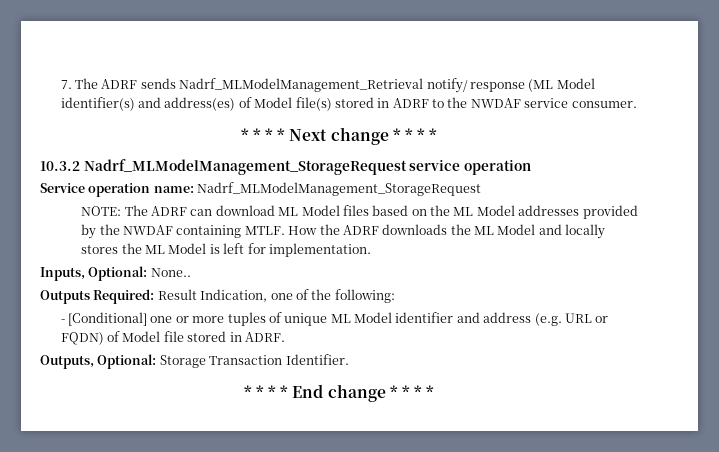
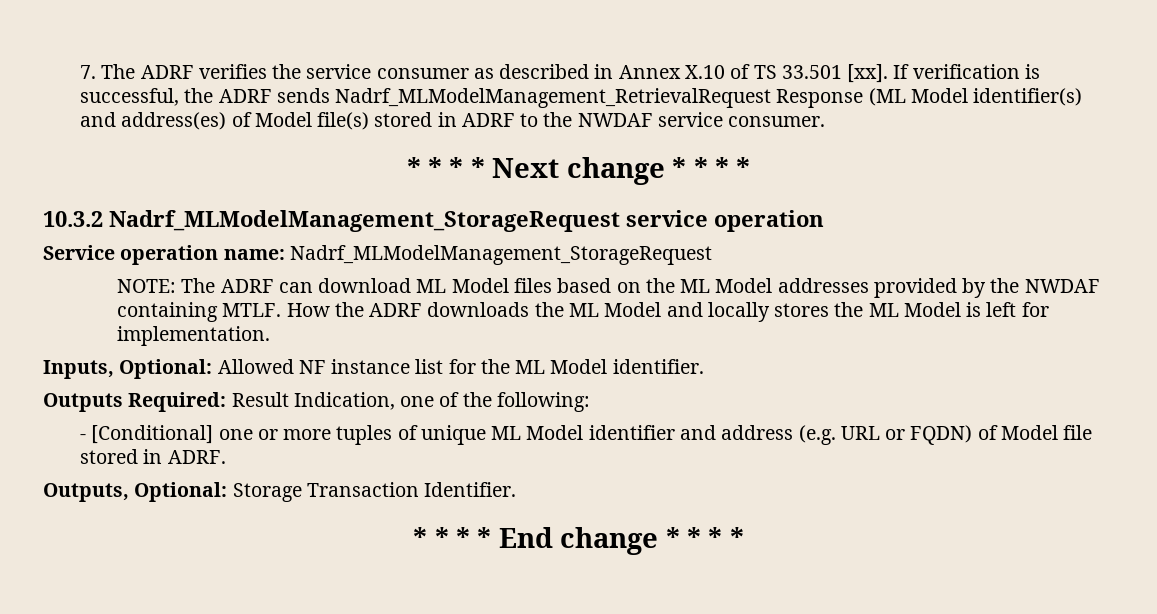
[140,78,525,93] sends Nadrf_MLModelManagement_Retrieval notify/ response -> [198,64,1040,83] [80,88,864,108] verifies the service consumer as described in Annex X.10 of TS 33.501 [xx]. If verification is successful, the ADRF sends Nadrf_MLModelManagement_RetrievalRequest Response
[150,268,191,277] None.. -> [217,359,704,374] Allowed NF instance list for the ML Model identifier.

